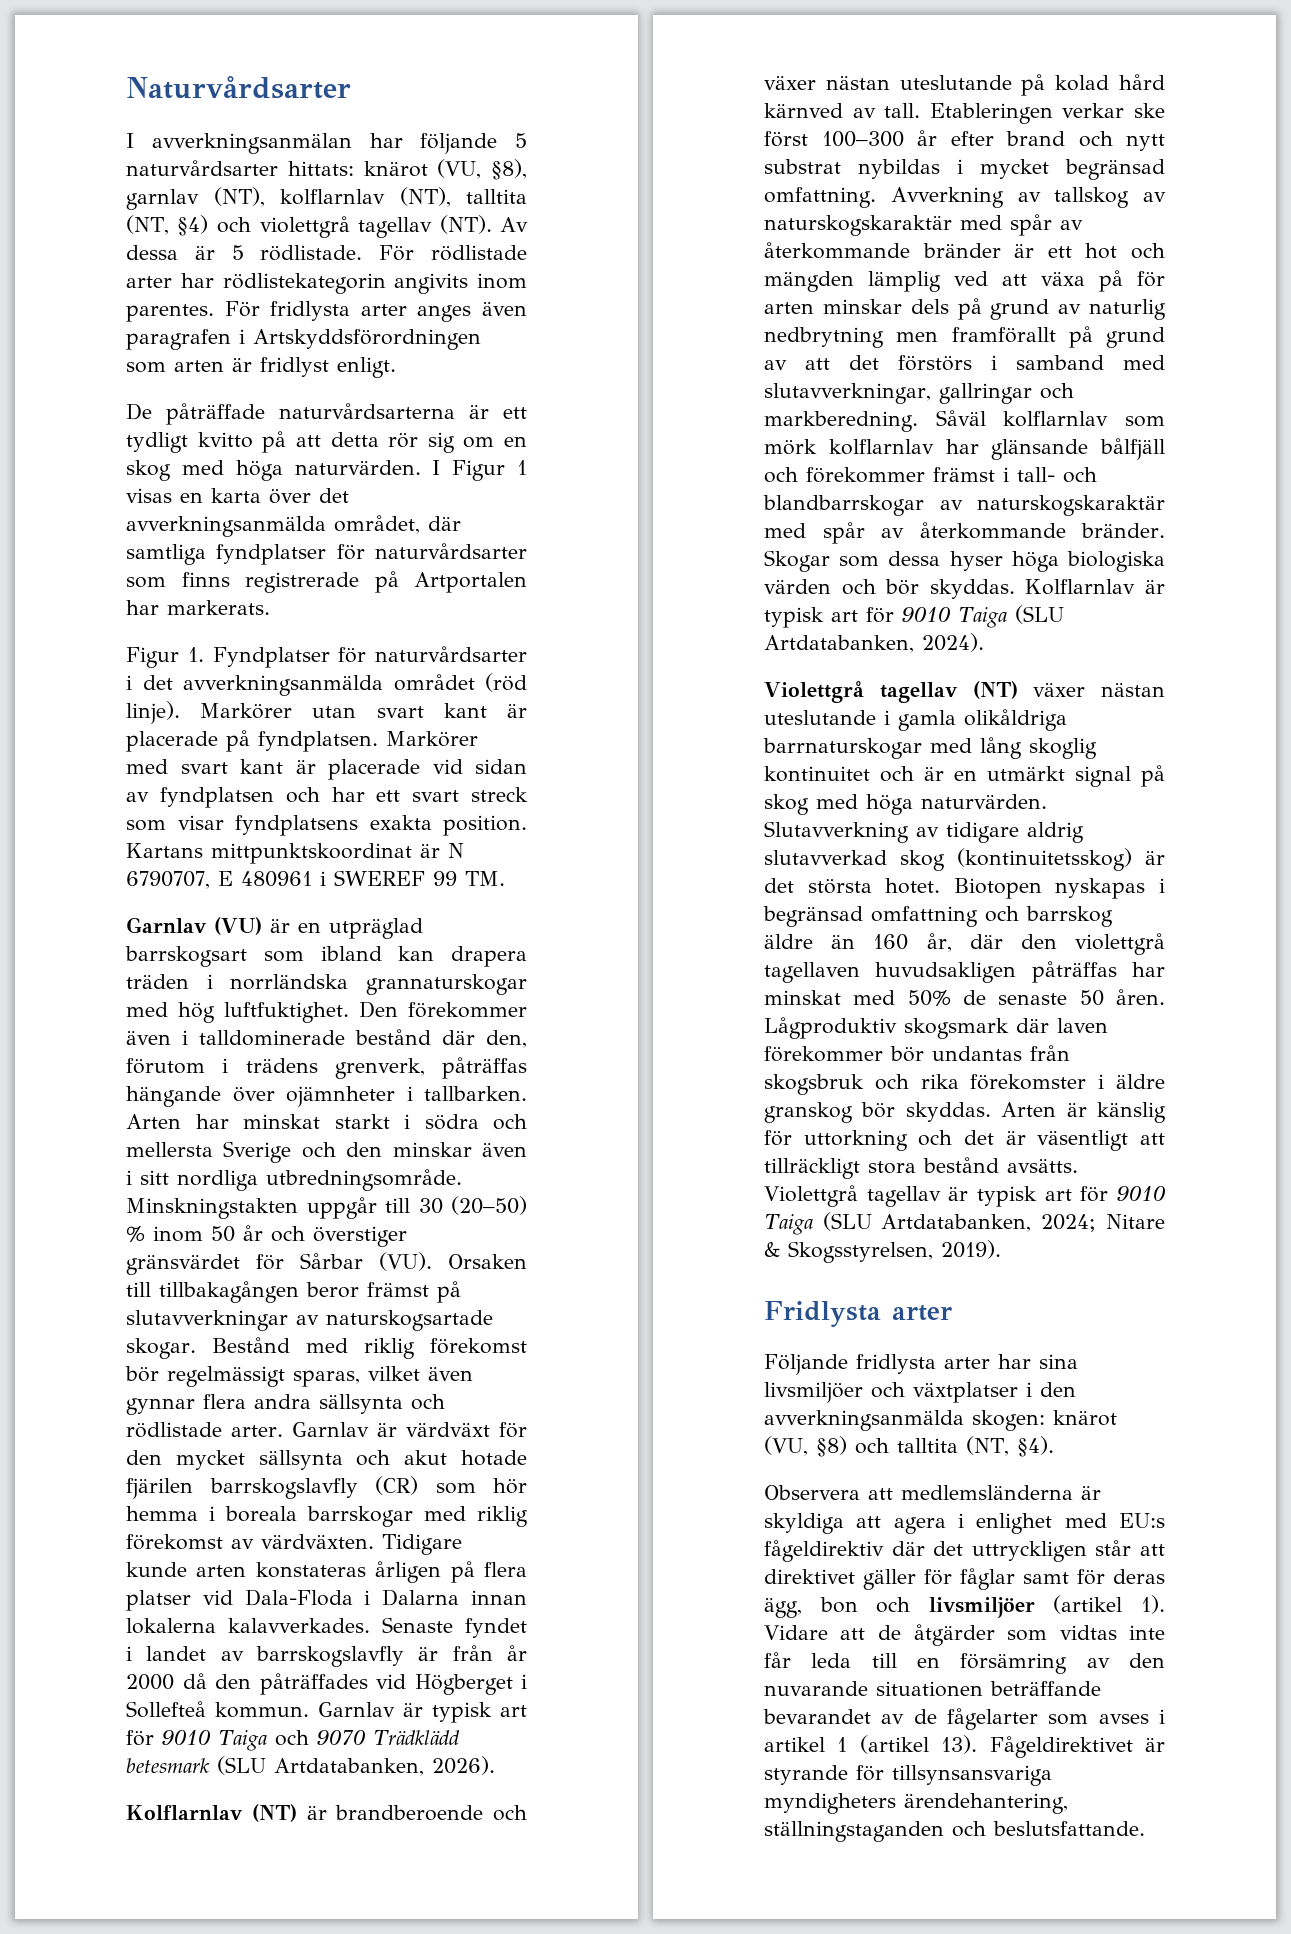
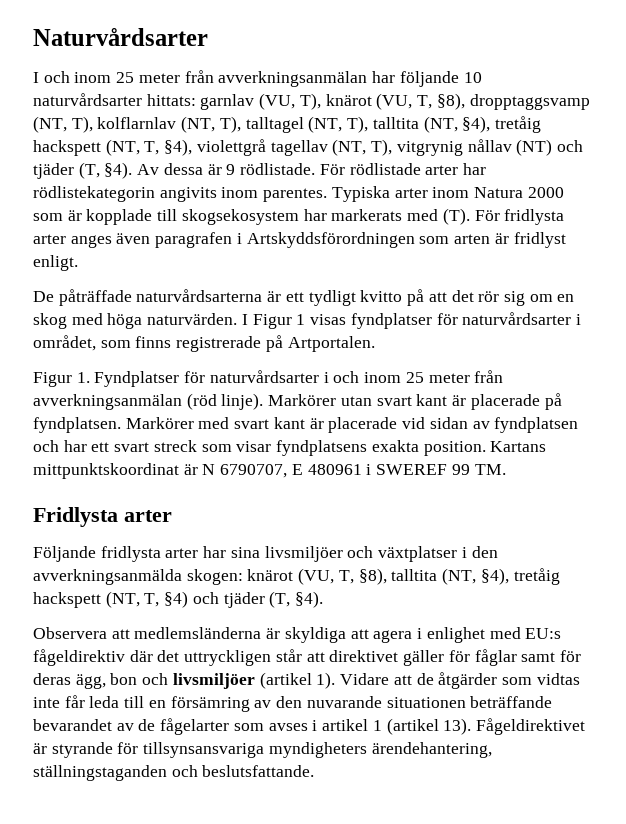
(134, 140) none -> [43,70,214,83] och inom 25 meter från
[515,133,527,148] 5 -> [463,72,482,83] 10
[363,159,527,180] [126,187,527,210] [126,215,492,238] knärot (VU, §8), garnlav (NT), kolflarnlav (NT), talltita (NT, §4) och violettgrå tagellav (NT). -> [200,93,590,110] [33,116,541,133] [33,139,583,156] [33,162,133,179] garnlav (VU, T), knärot (VU, T, §8), dropptaggsvamp (NT, T), kolflarnlav (NT, T), talltagel (NT, T), talltita (NT, §4), tretåig hackspett (NT, T, §4), violettgrå tagellav (NT, T), vitgrynig nållav (NT) och tjäder (T, §4).
[231,245,244,260] 5 -> [226,164,236,175] 9
(214, 313) none -> [331,186,564,202] [33,208,470,225] Typiska arter inom Natura 2000 som är kopplade till skogsekosystem har markerats med (T).
[330,432,379,447] detta -> [451,290,474,302] det
[180,488,349,504] [126,515,461,537] [126,544,206,565] en karta över det avverkningsanmälda området, där samtliga -> (347, 319) none
(527, 551) none -> [575,314,581,325] [33,335,96,351] i området,
[414,572,527,593] [126,600,270,615] Artportalen har markerats. -> [287,336,375,352] Artportalen.
[142,674,475,696] det avverkningsanmälda området -> [333,370,504,383] [33,394,182,410] och inom 25 meter från avverkningsanmälan
[126,917,423,939] [125,946,527,967] [126,974,527,995] [126,1001,527,1023] [126,1029,527,1048] [126,1057,527,1079] [126,1086,527,1107] [126,1114,527,1130] [126,1141,527,1163] [126,1169,462,1191] [126,1196,527,1219] [126,1225,407,1247] [126,1252,527,1275] [126,1281,461,1303] [126,1310,493,1331] [126,1337,527,1359] [125,1366,473,1387] [126,1394,445,1415] [126,1422,527,1438] [126,1450,527,1470] [126,1476,527,1499] [126,1506,528,1527] [126,1534,462,1555] [126,1561,527,1583] [126,1589,527,1611] [126,1617,527,1638] [126,1645,527,1667] [126,1673,527,1695] [126,1701,527,1723] [126,1730,460,1751] [126,1756,495,1776] [126,1804,527,1822] [764,74,1165,96] [764,103,1165,124] [764,130,1165,151] [764,159,1165,180] [764,187,1166,208] [764,214,1083,236] [764,242,1165,259] [764,270,1165,292] [764,298,1166,320] [764,326,1165,348] [764,355,1165,371] [764,383,1074,404] [764,410,1165,432] [764,438,1165,460] [764,467,1097,483] [763,495,1165,516] [764,522,1166,544] [764,550,1165,572] [764,579,1165,599] [764,605,1064,628] [764,633,984,653] [764,681,1165,703] [764,709,1067,731] [763,737,1097,759] [764,765,1165,787] [764,794,1047,815] [764,821,1084,843] [764,848,1165,871] [764,878,1165,899] [763,906,1113,927] [764,933,1165,955] [764,961,1165,983] [764,989,1165,1006] [764,1017,1108,1039] [764,1045,1070,1062] [764,1074,1165,1095] [764,1102,1166,1123] [764,1130,1165,1151] [764,1157,1078,1179] [764,1185,1166,1207] [764,1212,1165,1235] [764,1240,1001,1263] // Garnlav (VU) är en utpräglad barrskogsart som ibland kan drapera träden i norrländska grannaturskogar med hög luftfuktighet. Den förekommer även i talldominerade bestånd där den, förutom i trädens grenverk, påträffas hängande över ojämnheter i tallbarken. Arten har minskat starkt i södra och mellersta Sverige och den minskar även i sitt nordliga utbredningsområde. Minskningstakten uppgår till 30 (20–50) % inom 50 år och överstiger gränsvärdet för Sårbar (VU). Orsaken till tillbakagången beror främst på slutavverkningar av naturskogsartade skogar. Bestånd med riklig förekomst bör regelmässigt sparas, vilket även gynnar flera andra sällsynta och rödlistade arter. Garnlav är värdväxt för den mycket sällsynta och akut hotade fjärilen barrskogslavfly (CR) som hör hemma i boreala barrskogar med riklig förekomst av värdväxten. Tidigare kunde arten konstateras årligen på flera platser vid Dala-Floda i Dalarna innan lokalerna kalavverkades. Senaste fyndet i landet av barrskogslavfly är från år 2000 då den påträffades vid Högberget i Sollefteå kommun. Garnlav är typisk art för 9010 Taiga och 9070 Trädklädd betesmark (SLU Artdatabanken, 2026). // Kolflarnlav (NT) är brandberoende och växer nästan uteslutande på kolad hård kärnved av tall. Etableringen verkar ske först 100–300 år efter brand och nytt substrat nybildas i mycket begränsad omfattning. Avverkning av tallskog av naturskogskaraktär med spår av återkommande bränder är ett hot och mängden lämplig ved att växa på för arten minskar dels på grund av naturlig nedbrytning men framförallt på grund av att det förstörs i samband med slutavverkningar, gallringar och markberedning. Såväl kolflarnlav som mörk kolflarnlav har glänsande bålfjäll och förekommer främst i tall- och blandbarrskogar av naturskogskaraktär med spår av återkommande bränder. Skogar som dessa hyser höga biologiska värden och bör skyddas. Kolflarnlav är typisk art för 9010 Taiga (SLU Artdatabanken, 2024). // Violettgrå tagellav (NT) växer nästan uteslutande i gamla olikåldriga barrnaturskogar med lång skoglig kontinuitet och är en utmärkt signal på skog med höga naturvärden. Slutavverkning av tidigare aldrig slutavverkad skog (kontinuitetsskog) är det största hotet. Biotopen nyskapas i begränsad omfattning och barrskog äldre än 160 år, där den violettgrå tagellaven huvudsakligen påträffas har minskat med 50% de senaste 50 åren. Lågproduktiv skogsmark där laven förekommer bör undantas från skogsbruk och rika förekomster i äldre granskog bör skyddas. Arten är känslig för uttorkning och det är väsentligt att tillräckligt stora bestånd avsätts. Violettgrå tagellav är typisk art för 9010 Taiga (SLU Artdatabanken, 2024; Nitare & Skogsstyrelsen, 2019). -> (506, 469) none
[816,1436,1009,1457] §8) och talltita (NT, -> [338,568,560,585] [33,591,291,608] T, §8), talltita (NT, §4), tretåig hackspett (NT, T, §4) och tjäder (T,

